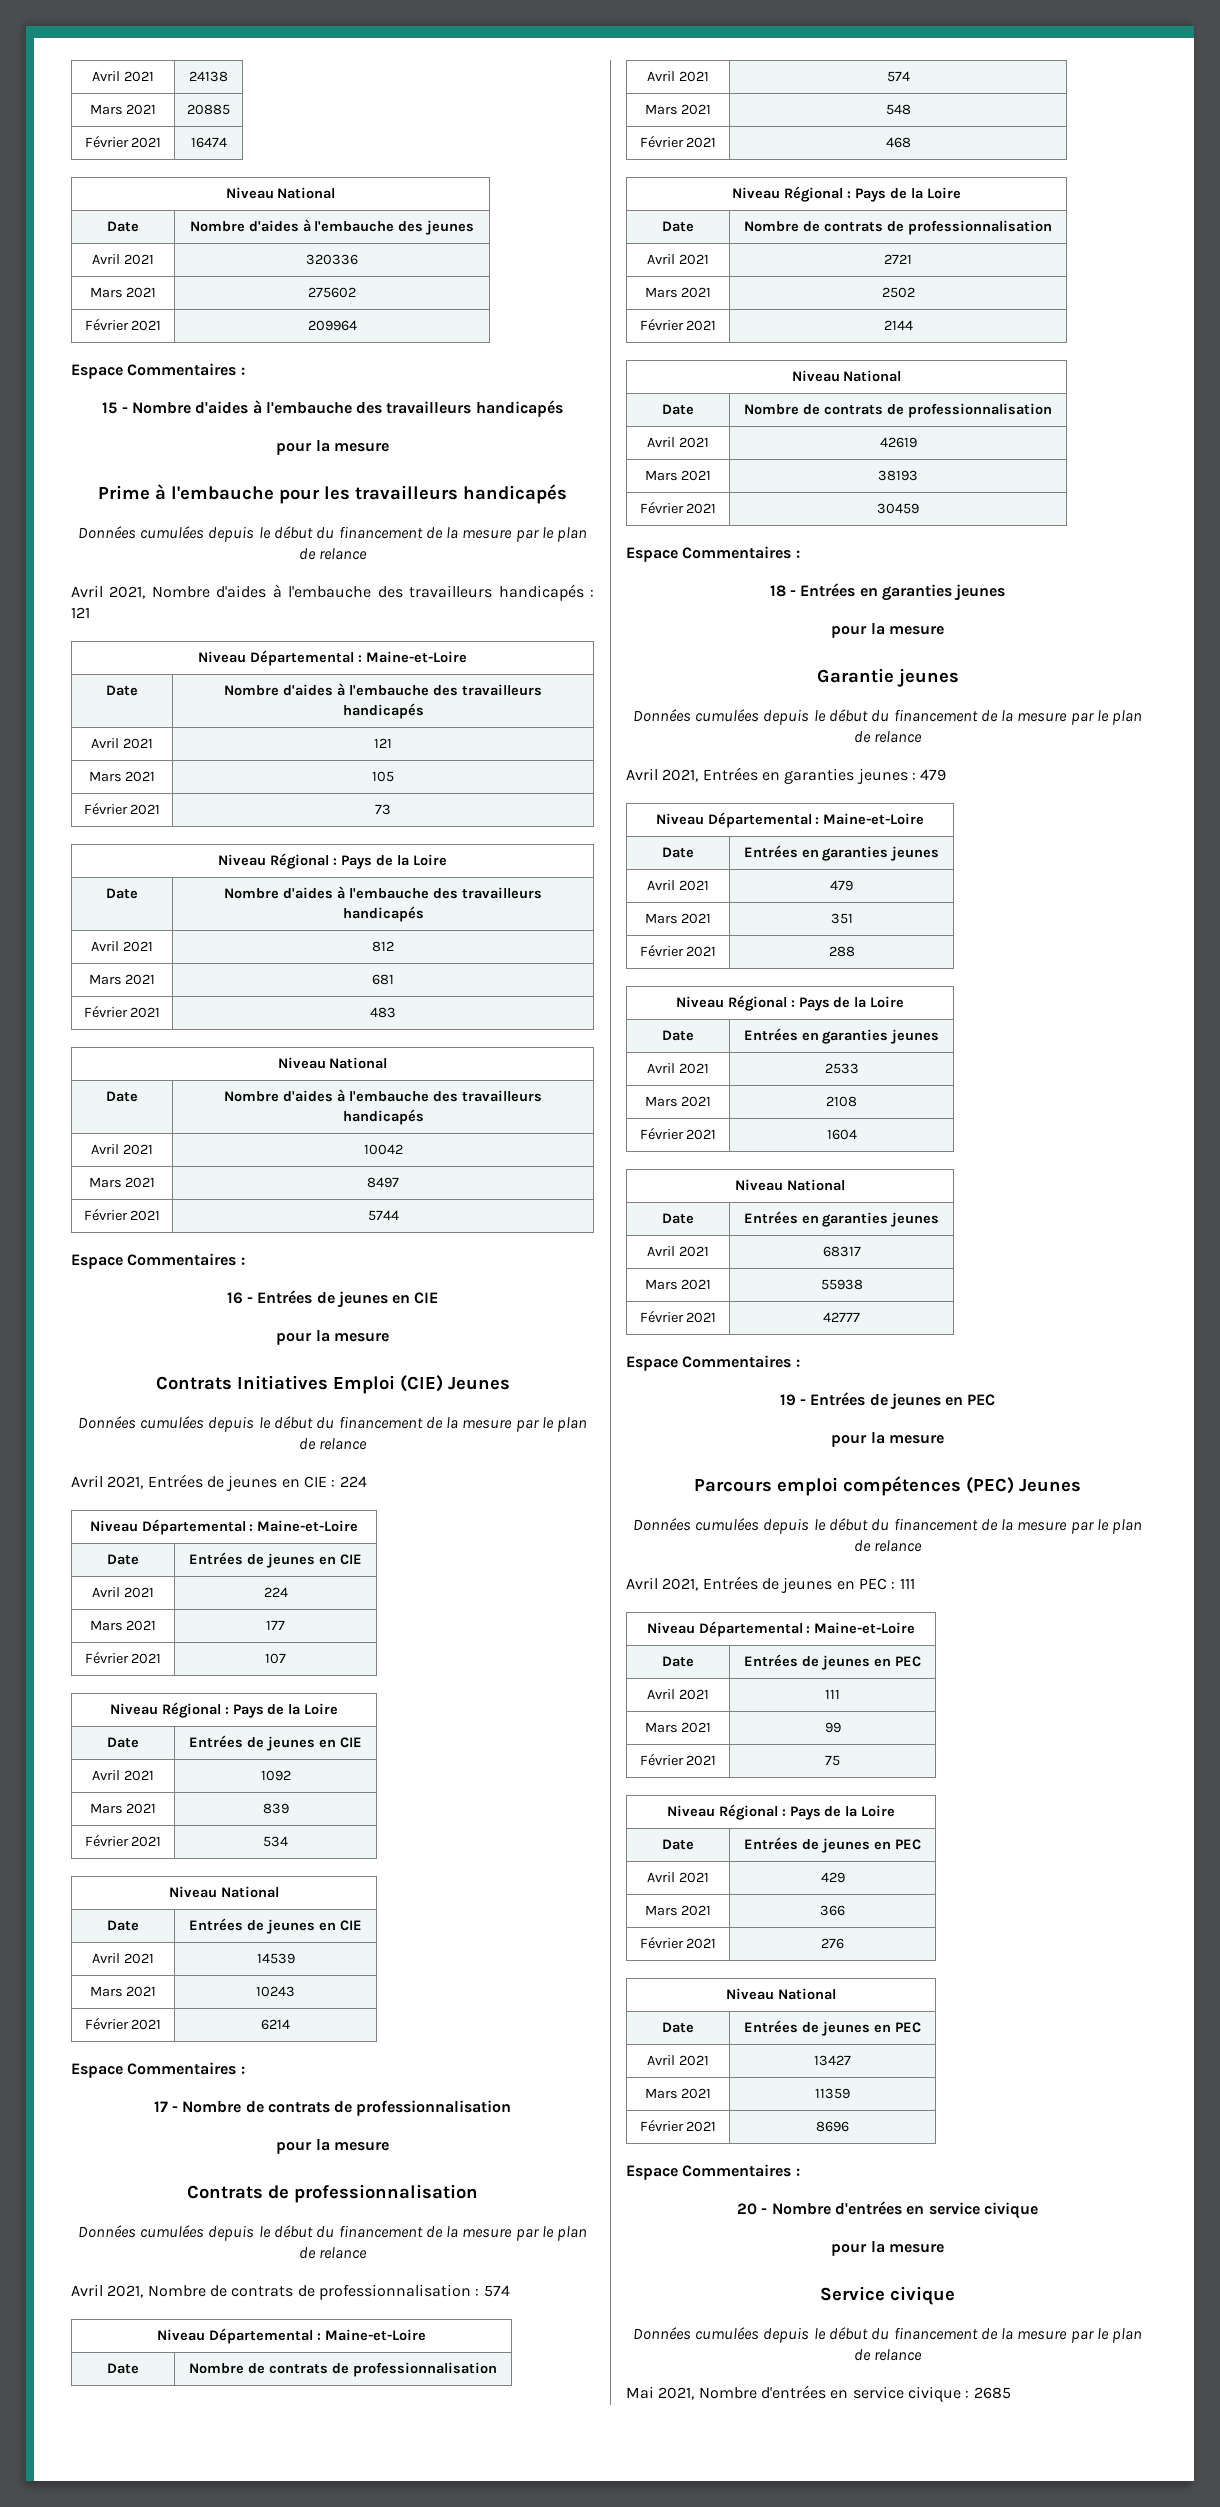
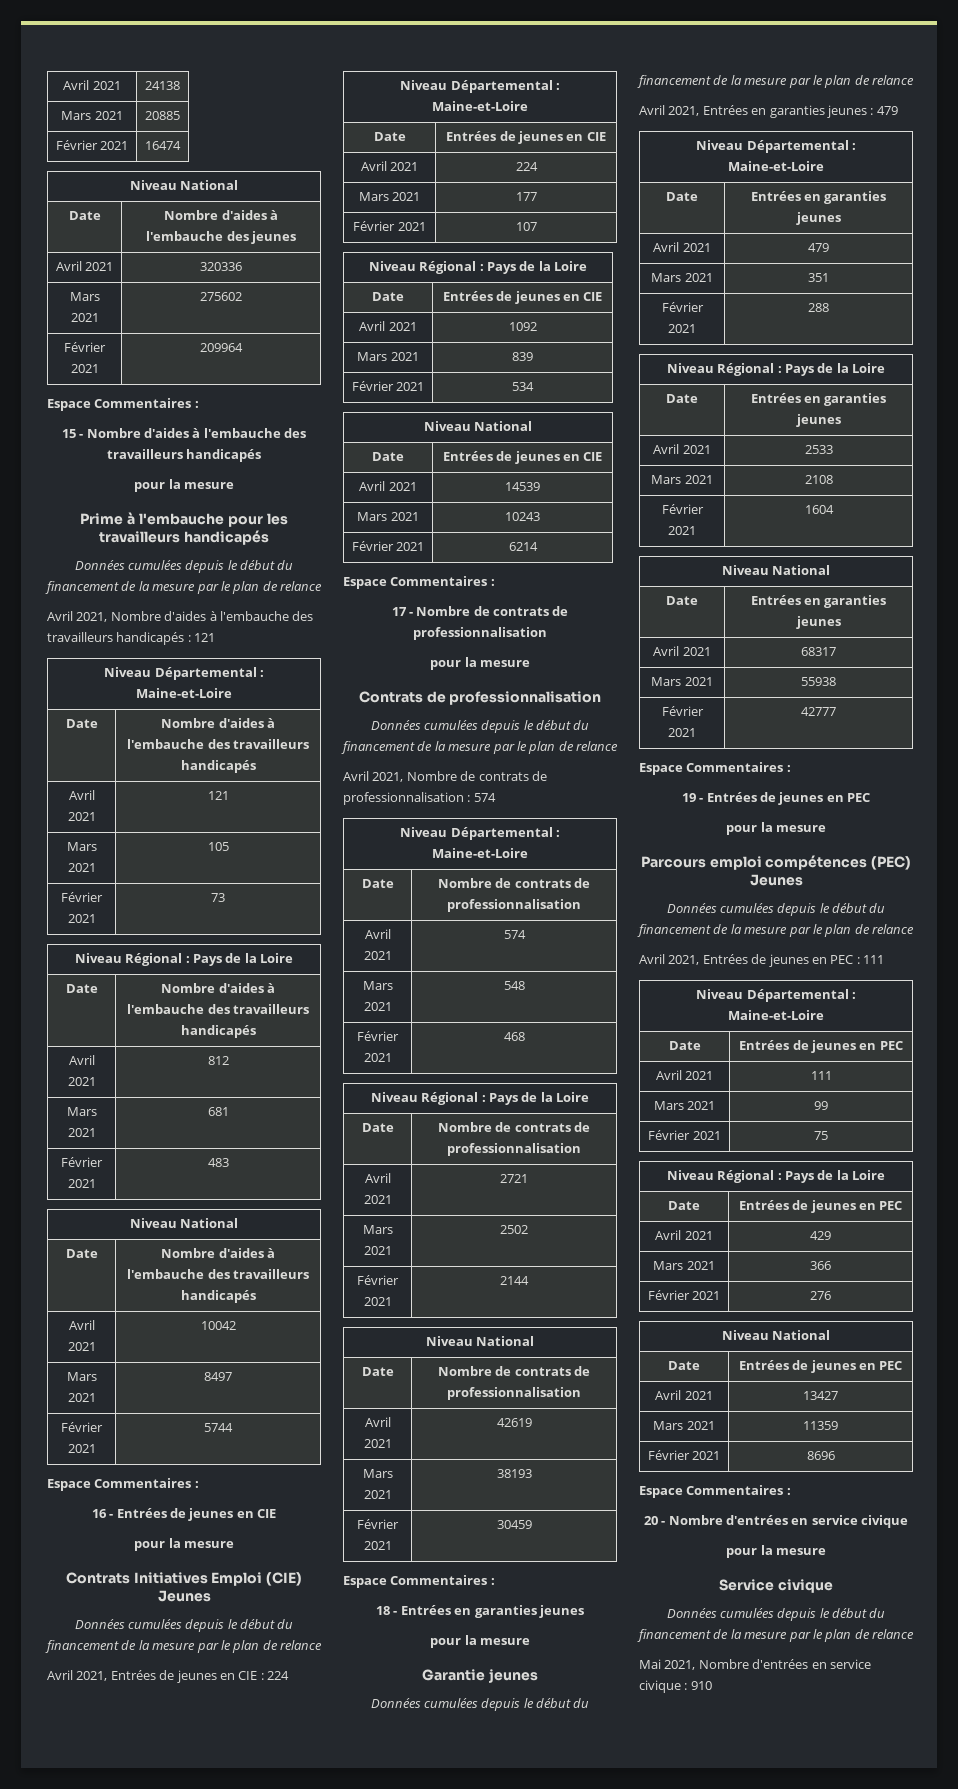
[973,2387,1011,2399] 2685 -> [690,1681,712,1690] 910

